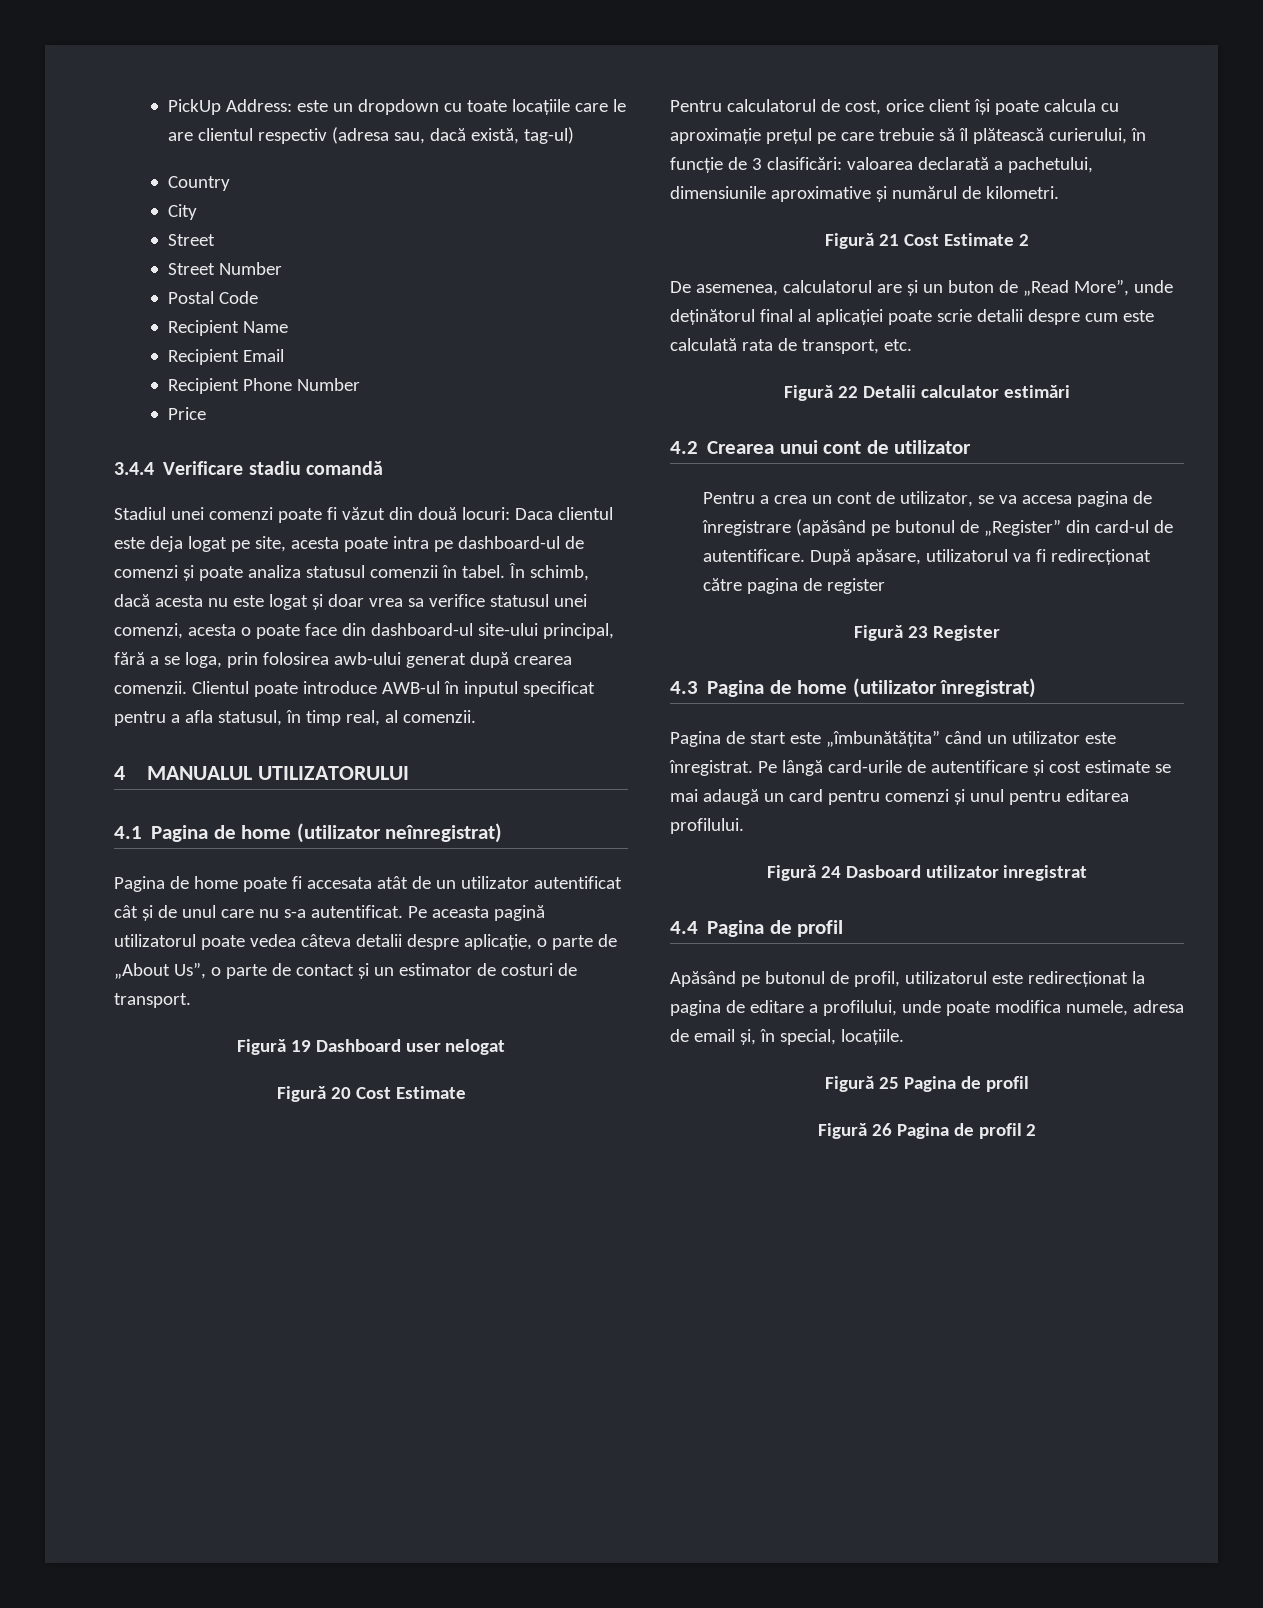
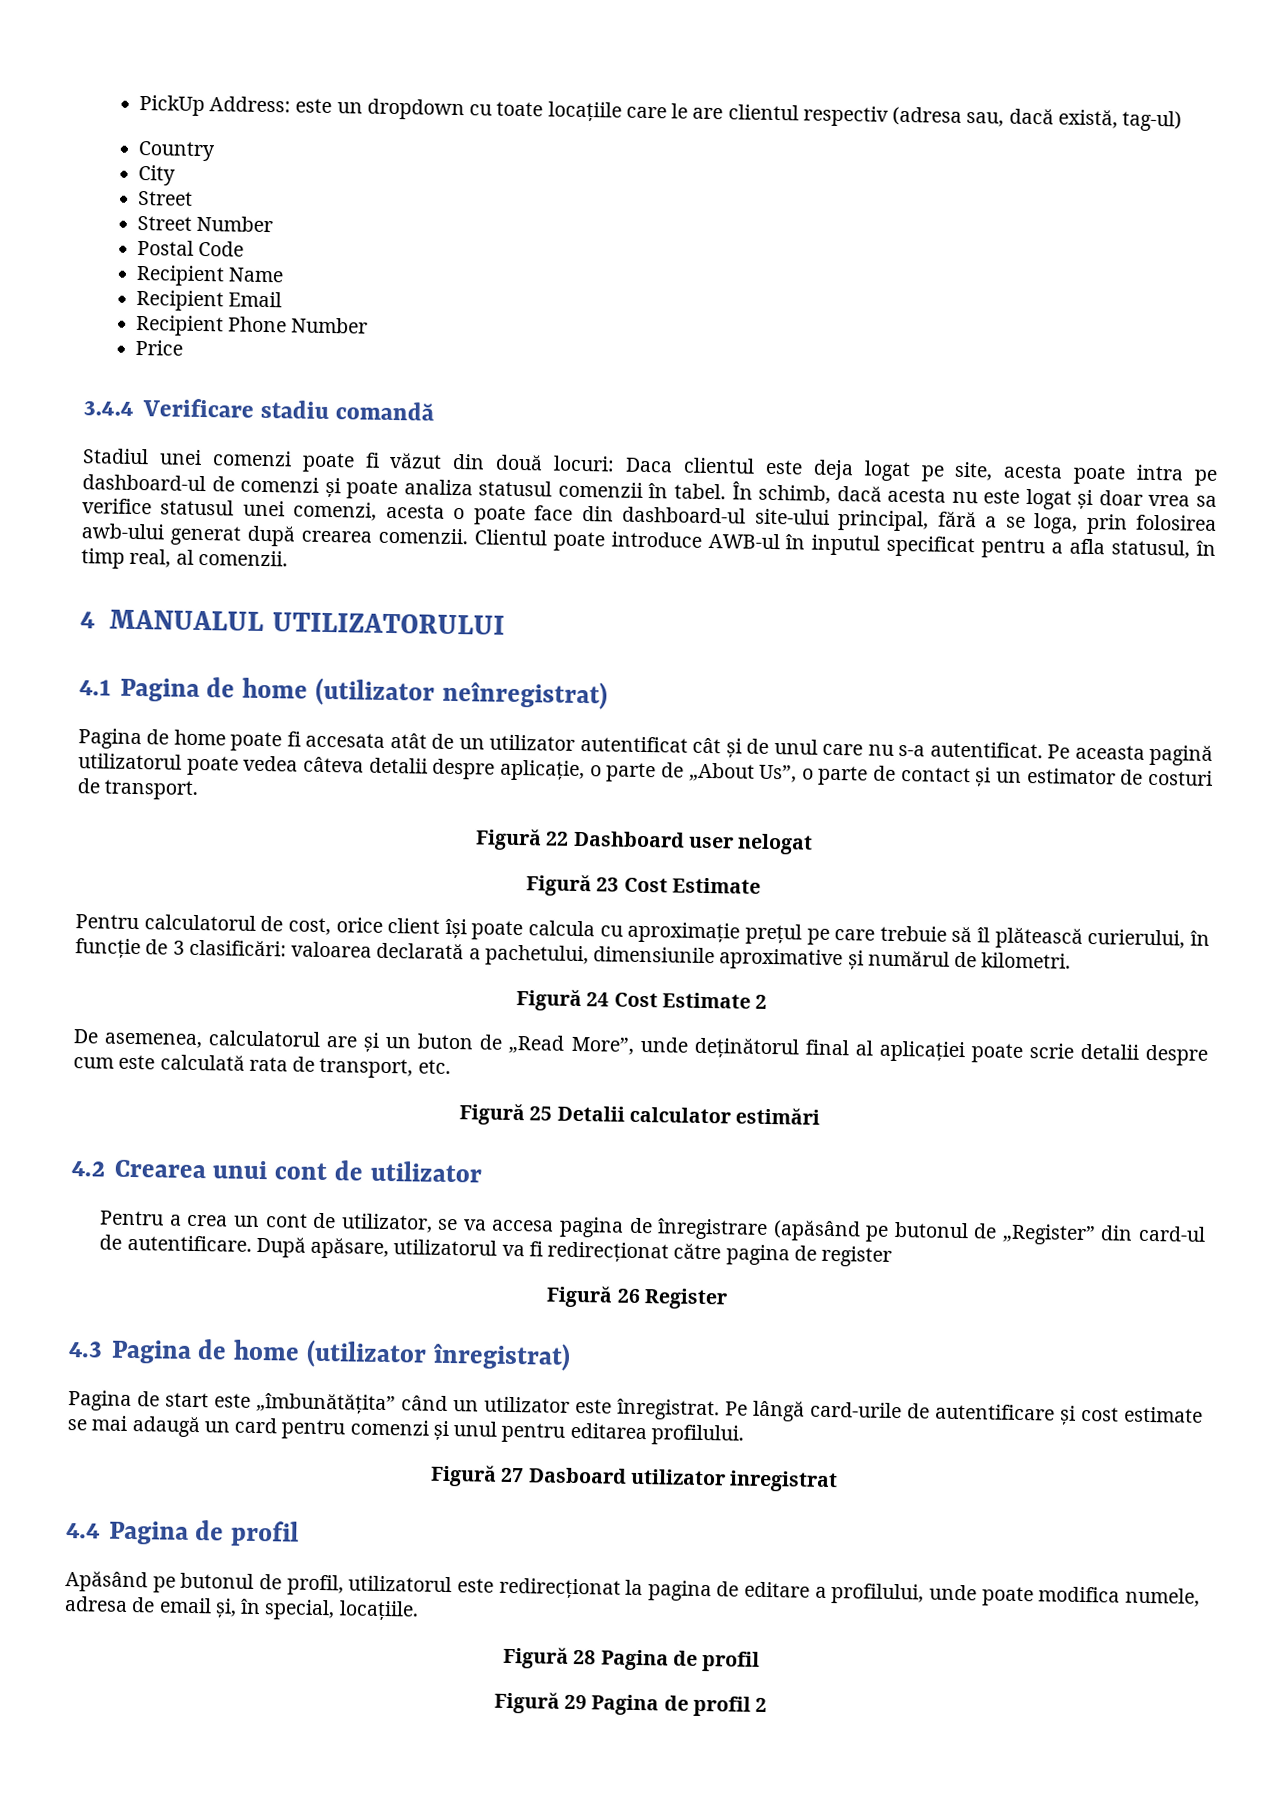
[290,1040,311,1052] 19 -> [546,831,570,846] 22
[330,1087,351,1099] 20 -> [596,877,620,892] 23
[879,234,900,246] 21 -> [586,992,610,1007] 24
[838,386,859,398] 22 -> [529,1106,553,1121] 25
[908,626,928,638] 23 -> [616,1288,641,1303] 26
[820,866,841,878] 24 -> [501,1467,525,1483] 27
[879,1077,900,1089] 25 -> [573,1649,597,1665] 28
[871,1123,892,1136] 26 -> [564,1694,588,1710] 29

